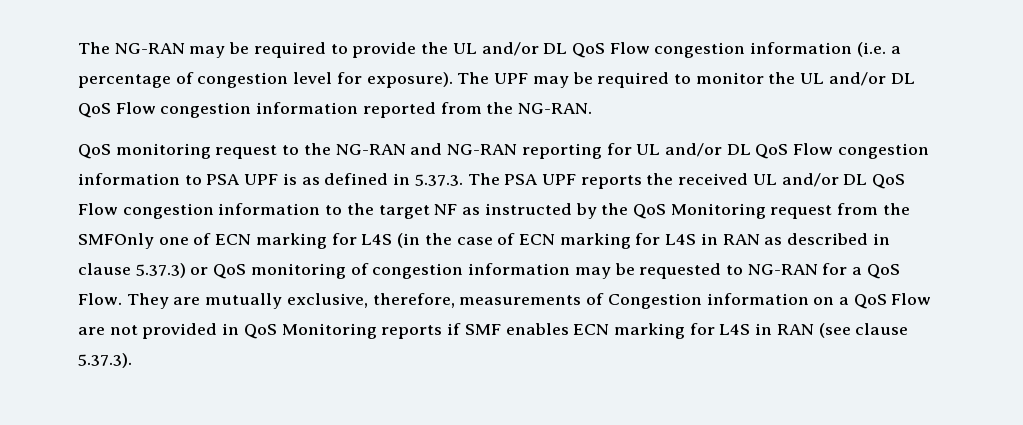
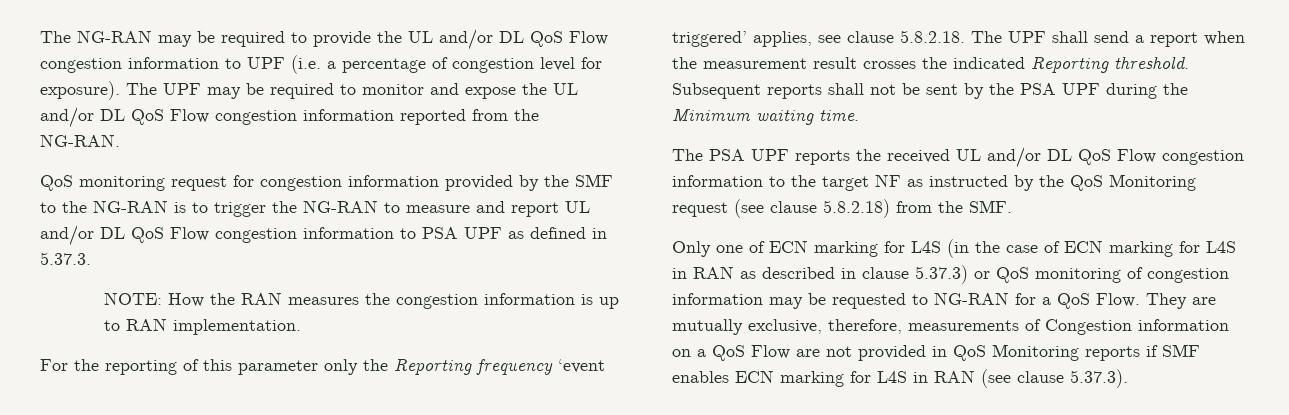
(853, 48) none -> [225,57,285,69] to UPF
(764, 78) none -> [430,83,516,99] and expose
[282,143,632,159] to the NG-RAN and NG-RAN reporting for -> [233,174,613,191] [40,200,559,217] for congestion information provided by the SMF to the NG-RAN is to trigger the NG-RAN to measure and report
[282,173,297,185] is -> (502, 233) none
(463, 180) none -> [103,292,619,309] [103,318,301,335] [40,359,605,375] [672,30,1245,47] [672,56,1189,73] [672,83,1188,99] [672,108,859,125] // NOTE: How the RAN measures the congestion information is up to RAN implementation. // For the reporting of this parameter only the Reporting frequency ‘event triggered’ applies, see clause 5.8.2.18. The UPF shall send a report when the measurement result crosses the indicated Reporting threshold. Subsequent reports shall not be sent by the PSA UPF during the Minimum waiting time. //
[837,203,910,215] [78,233,154,249] from the SMFOnly -> [734,199,1012,218] [672,241,711,257] (see clause 5.8.2.18) from the SMF. // Only

